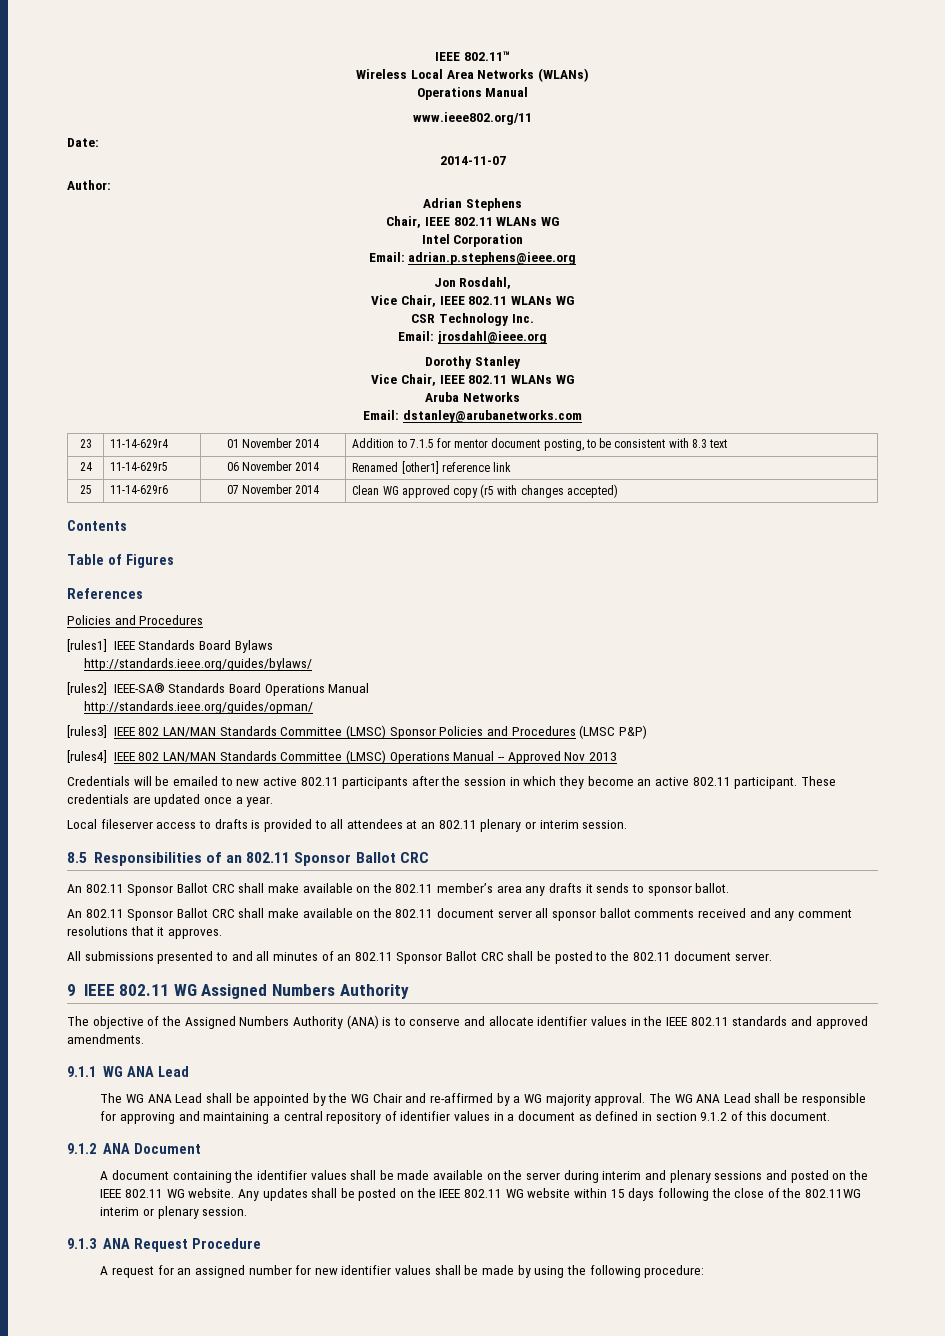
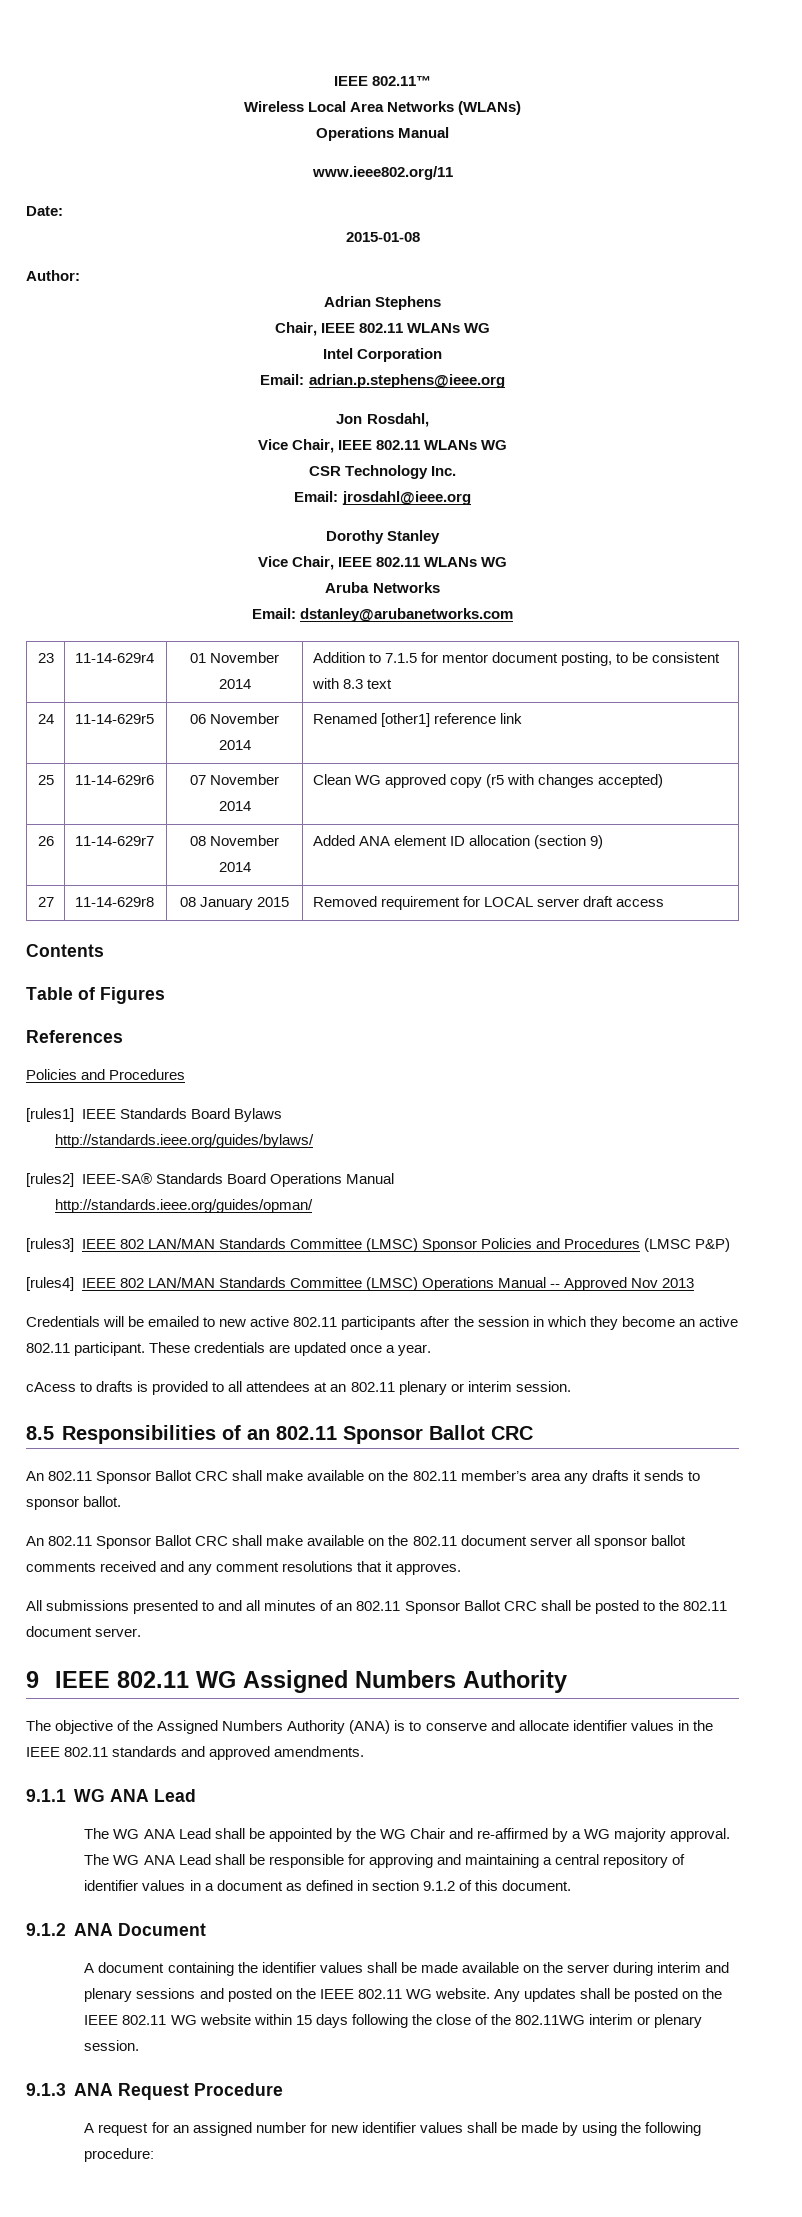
[439,156,506,165] 2014-11-07 -> [345,232,420,242] 2015-01-08
(618, 491) none -> [37,836,54,846] [74,836,154,846] [189,835,280,846] [218,862,251,872] [312,835,604,849] [37,897,54,907] [74,897,154,907] [179,897,290,910] [312,896,665,910] // 26 | 11-14-629r7 | 08 November 2014 | Added ANA element ID allocation (section 9) // 27 | 11-14-629r8 | 08 January 2015 | Removed requirement for LOCAL server draft access
[67,819,197,829] Local fileserver access -> [26,1382,76,1392] cAcess

